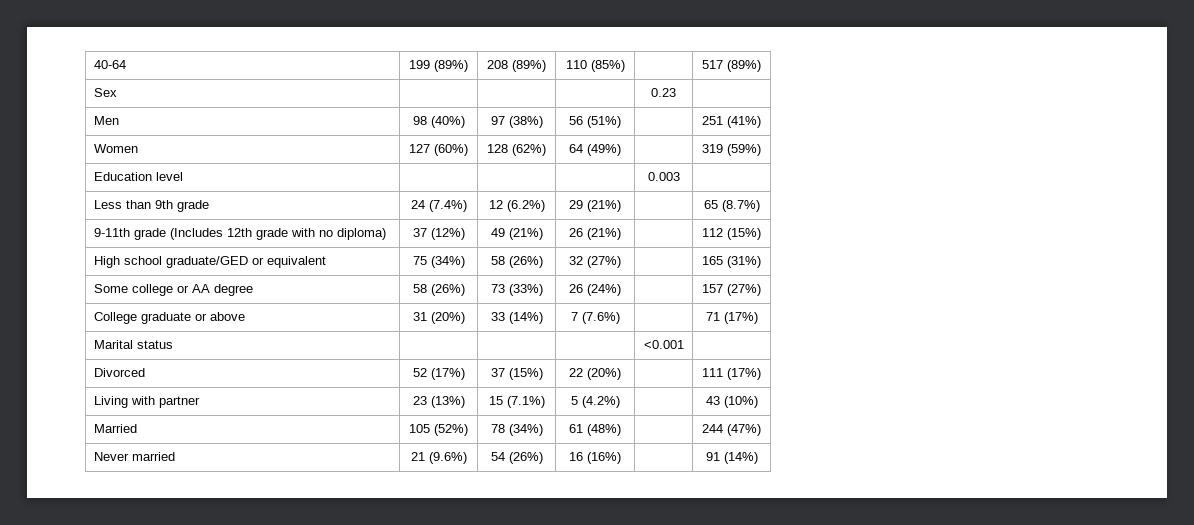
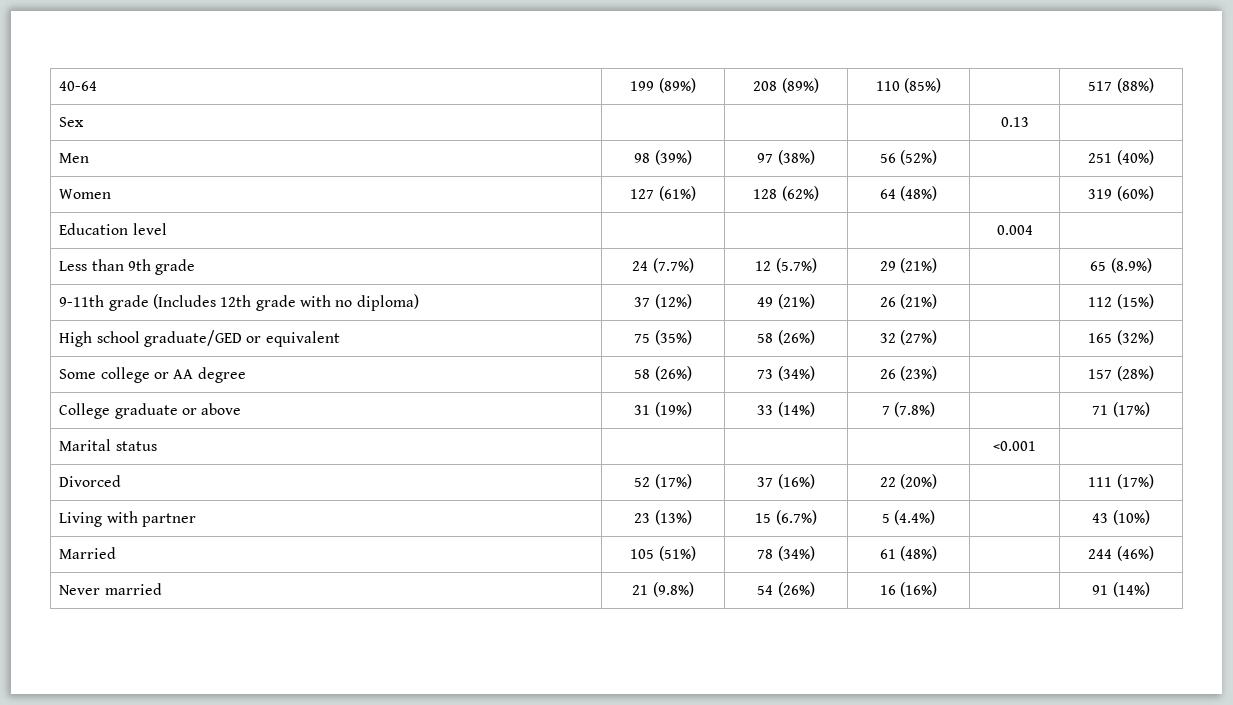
[727,60,761,72] (89%) -> [1116,78,1154,93] (88%)
[651,88,676,97] 0.23 -> [1000,117,1029,127] 0.13
[430,116,465,128] (40%) -> [654,150,692,165] (39%)
[587,116,621,128] (51%) -> [900,150,938,165] (52%)
[727,116,761,128] (41%) -> [1116,150,1154,165] (40%)
[434,144,468,156] (60%) -> [658,186,696,201] (61%)
[587,144,621,156] (49%) -> [900,186,938,201] (48%)
[727,144,761,156] (59%) -> [1116,186,1154,201] (60%)
[647,172,680,181] 0.003 -> [996,225,1033,235] 0.004
[428,200,467,212] (7.4%) -> [652,258,694,273] (7.7%)
[506,200,545,212] (6.2%) -> [775,258,817,273] (5.7%)
[721,200,760,212] (8.7%) -> [1110,258,1152,273] (8.9%)
[430,256,465,268] (34%) -> [654,330,692,345] (35%)
[727,256,761,268] (31%) -> [1116,330,1154,345] (32%)
[508,284,543,296] [569,284,621,296] (33%) | 26 (24%) -> [777,366,815,381] [879,366,938,381] (34%) | 26 (23%)
[727,284,761,296] (27%) -> [1116,366,1154,381] (28%)
[430,312,465,324] (20%) -> [654,402,692,417] (19%)
[581,312,620,324] (7.6%) -> [894,402,936,417] (7.8%)
[508,368,543,380] (15%) -> [777,474,815,489] (16%)
[506,396,545,408] (7.1%) -> [775,510,817,525] (6.7%)
[581,396,620,408] (4.2%) -> [894,510,936,525] (4.4%)
[434,424,468,436] (52%) -> [658,546,696,561] (51%)
[727,424,761,436] (47%) -> [1116,546,1154,561] (46%)
[428,452,467,464] (9.6%) -> [652,582,694,597] (9.8%)

